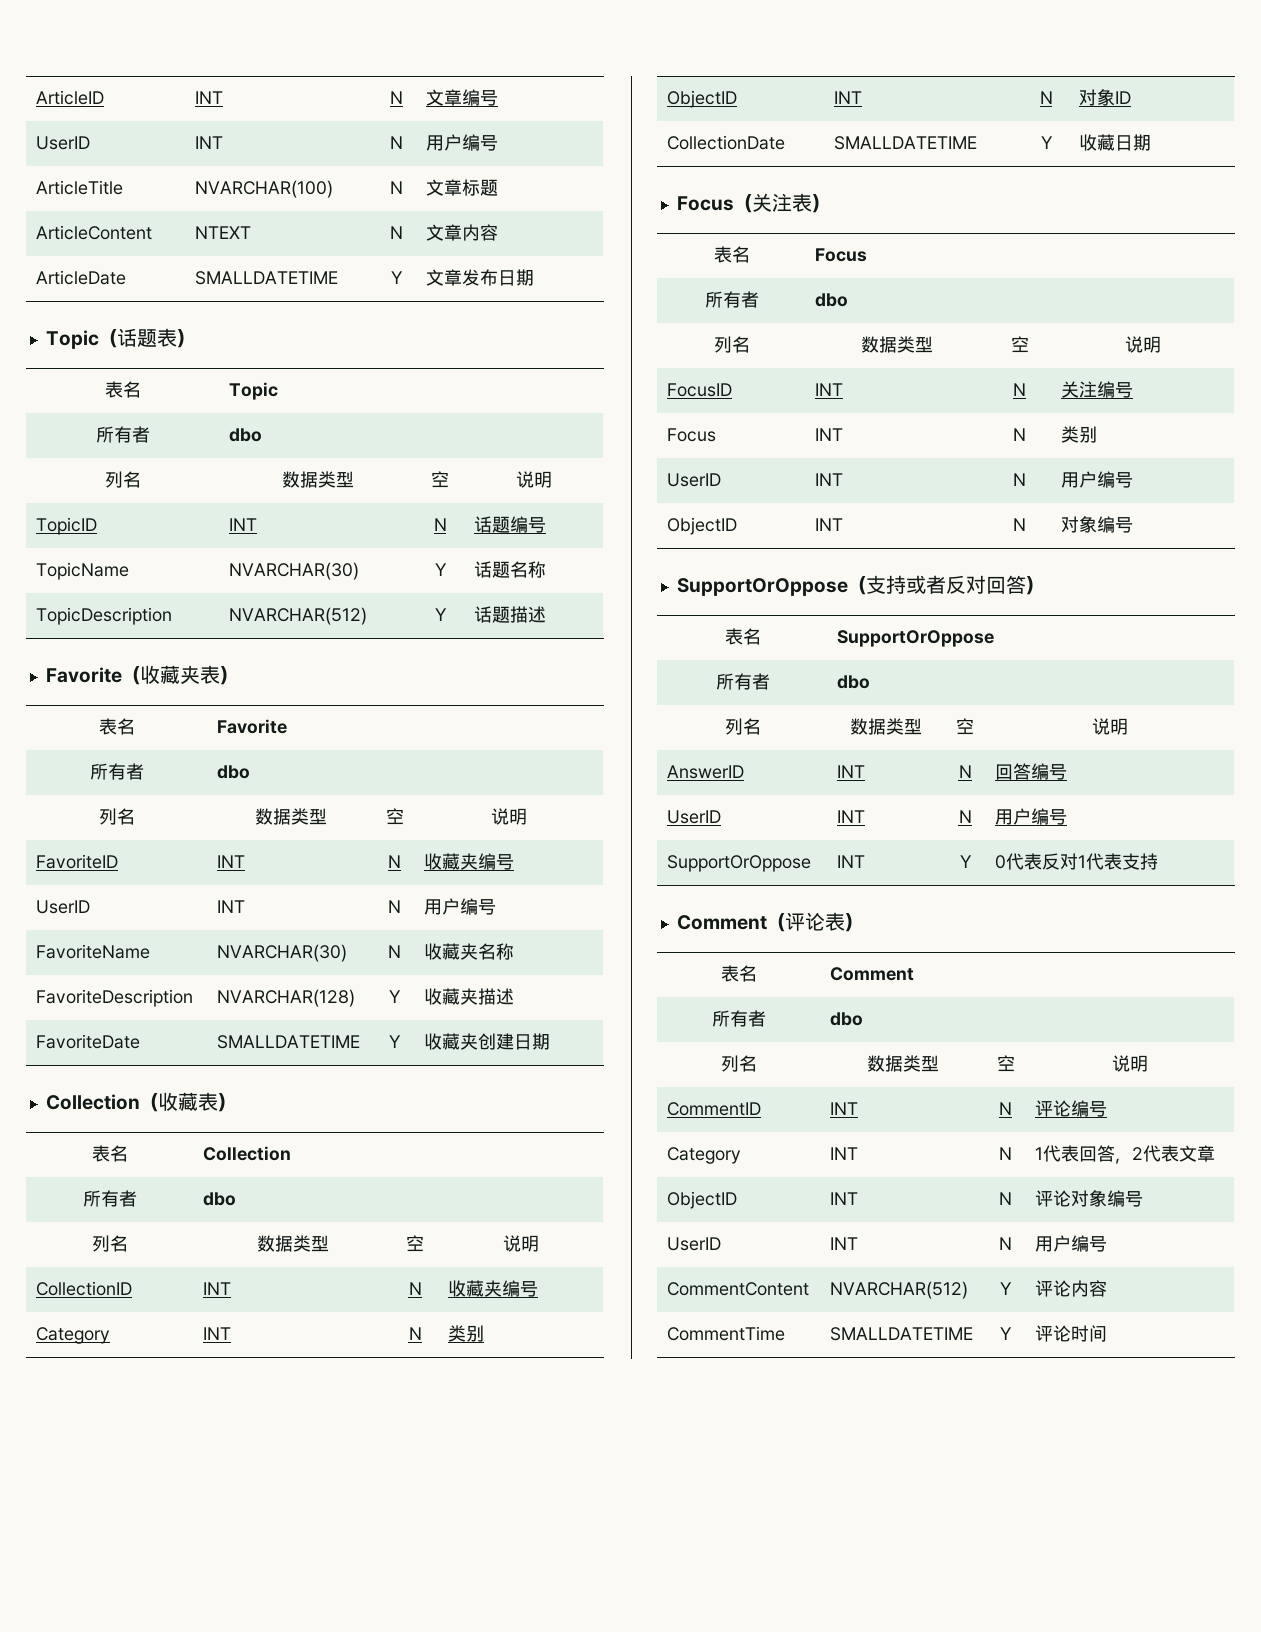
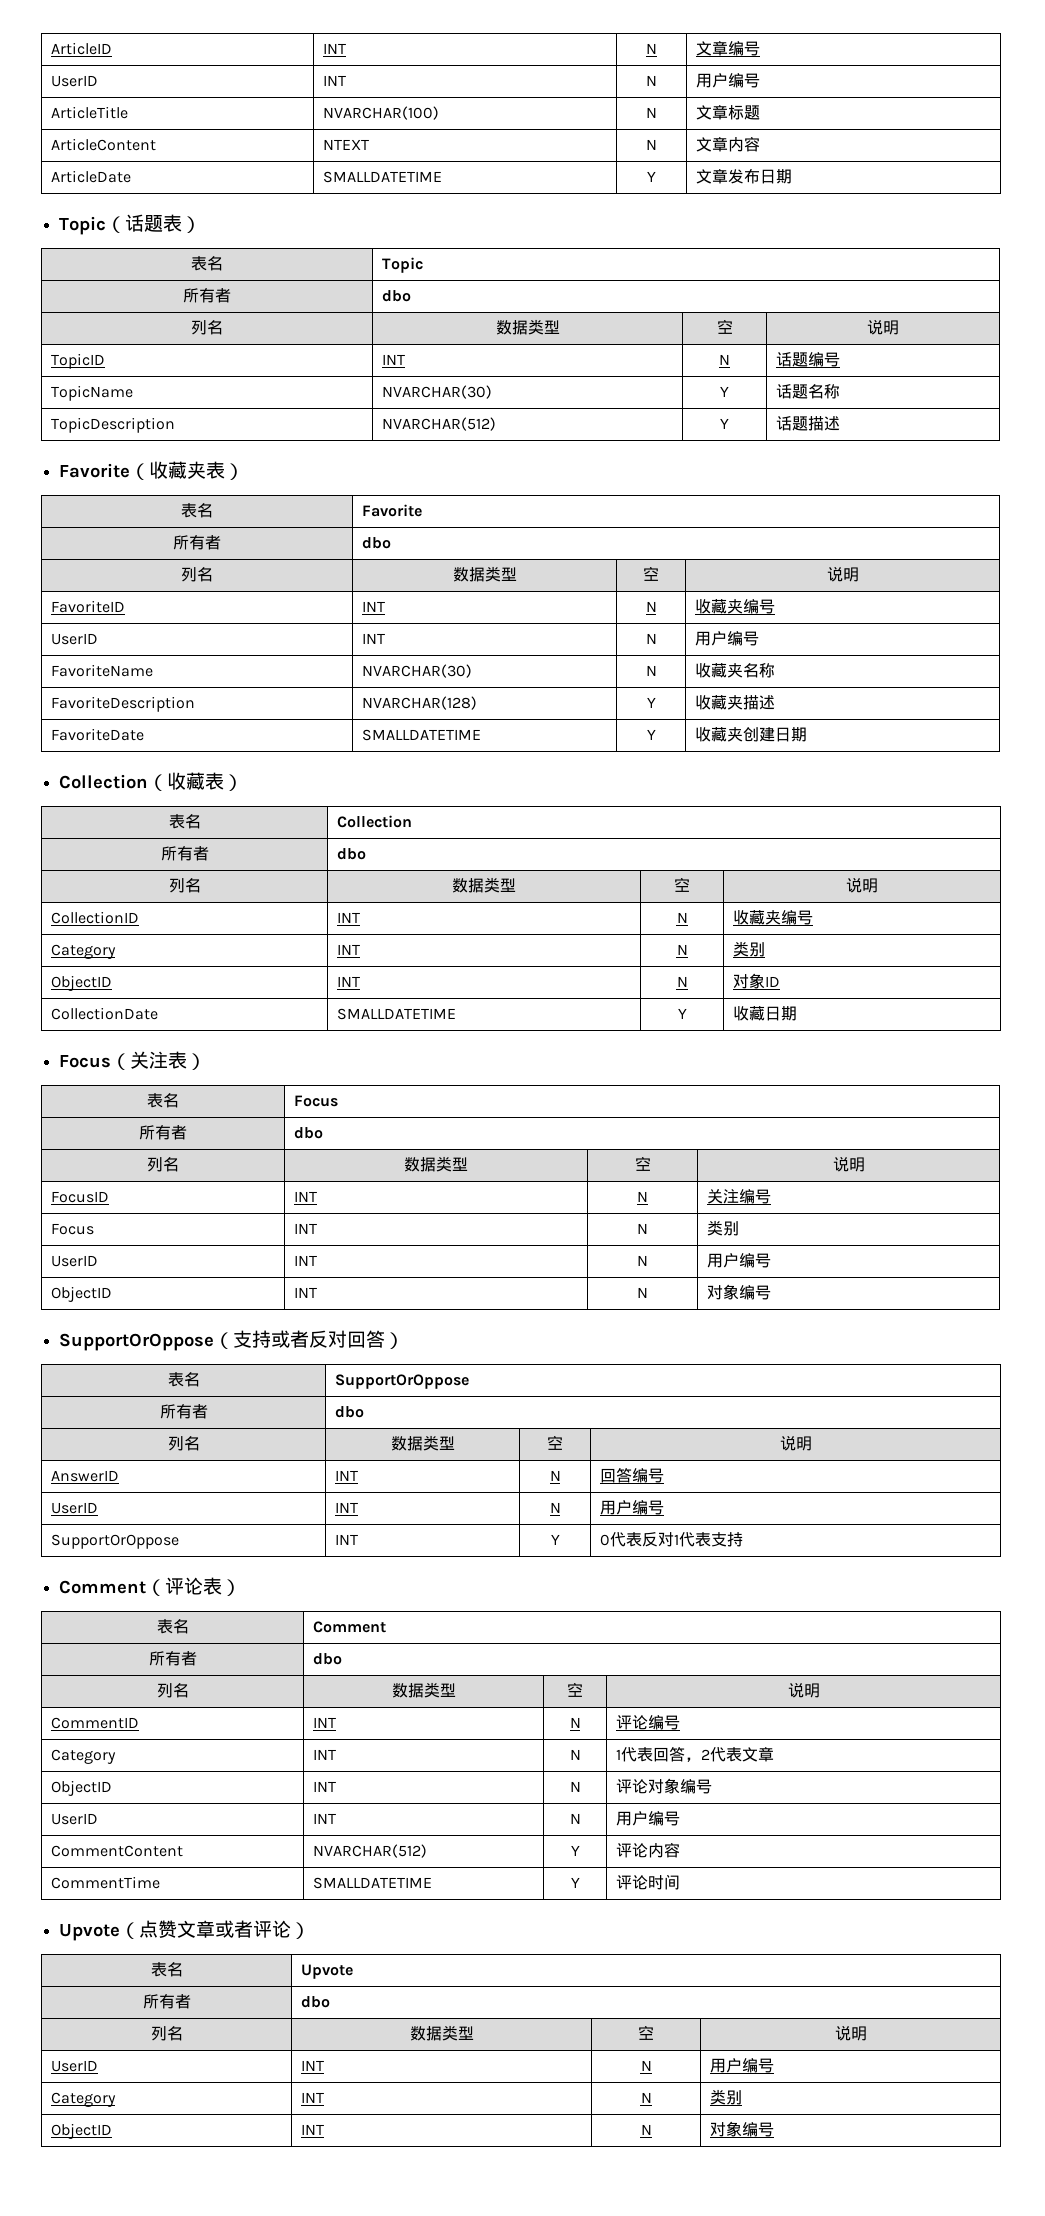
(1108, 1333) none -> [58,1920,310,1941] [150,1962,183,1977] [301,1964,354,1979] [142,1994,191,2009] [301,1996,331,2008] [150,2026,183,2041] [409,2025,474,2041] [638,2025,654,2040] [834,2025,867,2041] [51,2060,99,2072] [301,2060,325,2071] [640,2060,652,2071] [710,2058,775,2073] [51,2092,117,2107] [301,2092,325,2103] [640,2092,652,2103] [710,2089,743,2105] [51,2123,113,2139] [301,2124,325,2135] [640,2124,652,2135] [710,2121,775,2137] // Upvote（点赞文章或者评论） // 表名 | Upvote // 所有者 | dbo // 列名 | 数据类型 | 空 | 说明 // UserID | INT | N | 用户编号 // Category | INT | N | 类别 // ObjectID | INT | N | 对象编号

